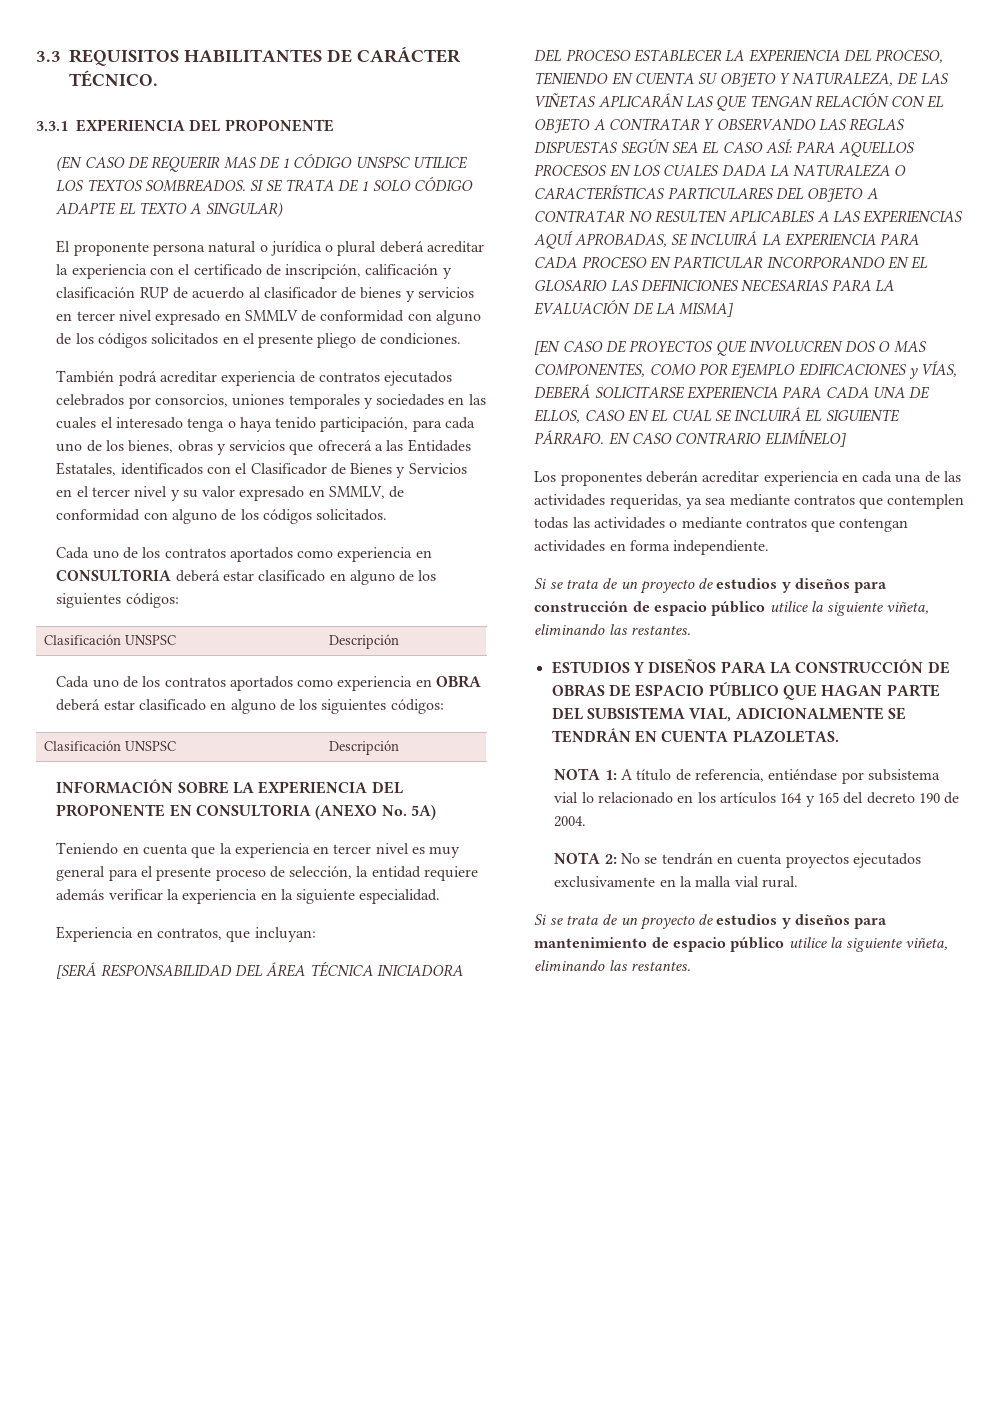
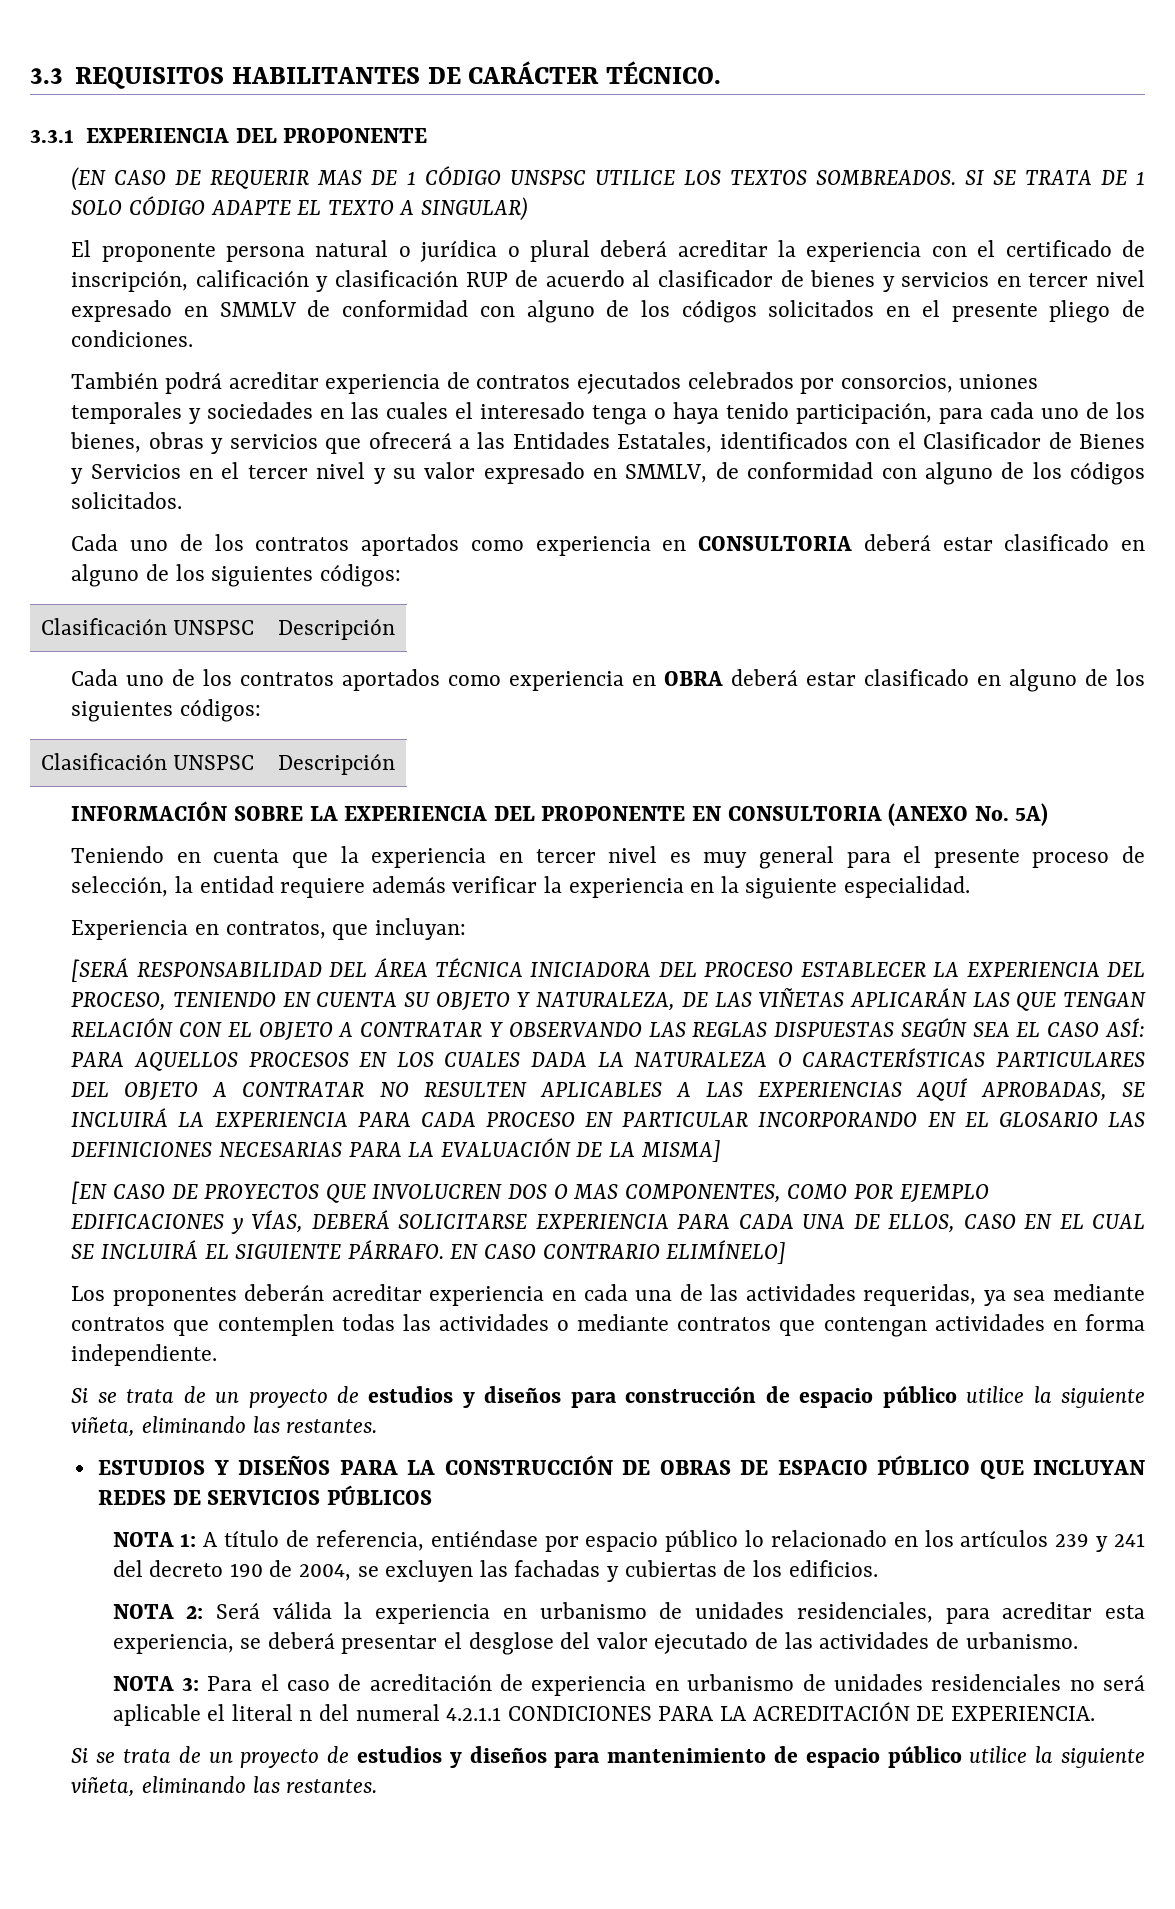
[821,684,940,697] [551,707,907,722] [551,728,839,743] HAGAN PARTE DEL SUBSISTEMA VIAL, ADICIONALMENTE SE TENDRÁN EN CUENTA PLAZOLETAS. -> [1032,1460,1145,1475] [98,1485,433,1505] INCLUYAN REDES DE SERVICIOS PÚBLICOS
[868,769,941,781] [554,792,579,803] subsistema vial -> [585,1530,739,1552] espacio público
[780,792,840,807] 164 y 165 -> [1055,1533,1145,1552] 239 y 241
[554,816,587,827] [554,852,922,868] [554,876,799,888] 2004. // NOTA 2: No se tendrán en cuenta proyectos ejecutados exclusivamente en la malla vial rural. -> [299,1560,878,1582] [112,1602,1145,1624] [112,1632,1078,1655] [112,1674,1145,1696] [112,1702,1095,1726] 2004, se excluyen las fachadas y cubiertas de los edificios. // NOTA 2: Será válida la experiencia en urbanismo de unidades residenciales, para acreditar esta experiencia, se deberá presentar el desglose del valor ejecutado de las actividades de urbanismo. // NOTA 3: Para el caso de acreditación de experiencia en urbanismo de unidades residenciales no será aplicable el literal n del numeral 4.2.1.1 CONDICIONES PARA LA ACREDITACIÓN DE EXPERIENCIA.

